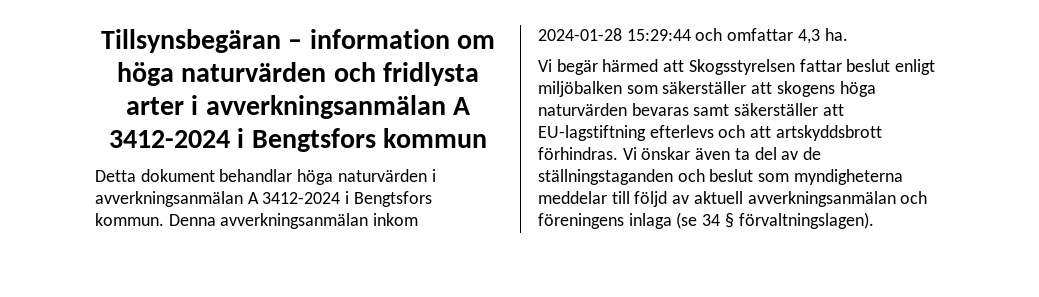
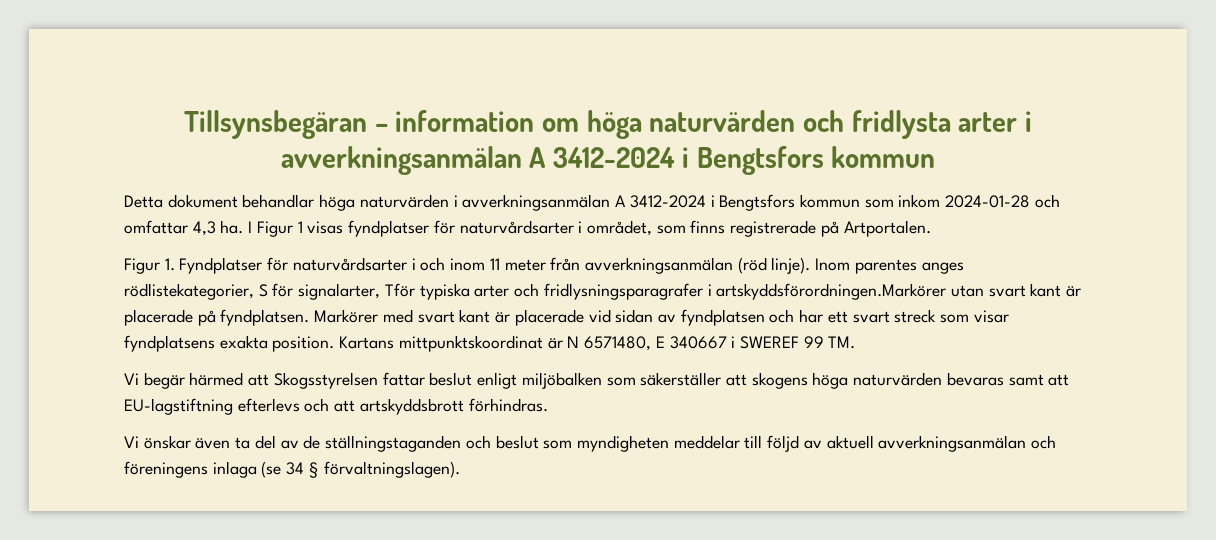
[95,213,369,229] kommun. Denna avverkningsanmälan -> [799,194,894,208] kommun som
[626,29,691,41] 15:29:44 -> (1031, 201) none
(848, 34) none -> [248,220,931,237] [124,257,964,274] [124,283,1082,300] [124,309,1009,326] [124,335,856,352] I Figur 1 visas fyndplatser för naturvårdsarter i området, som finns registrerade på Artportalen. // Figur 1. Fyndplatser för naturvårdsarter i och inom 11 meter från avverkningsanmälan (röd linje). Inom parentes anges rödlistekategorier, S för signalarter, Tför typiska arter och fridlysningsparagrafer i artskyddsförordningen.Markörer utan svart kant är placerade på fyndplatsen. Markörer med svart kant är placerade vid sidan av fyndplatsen och har ett svart streck som visar fyndplatsens exakta position. Kartans mittpunktskoordinat är N 6571480, E 340667 i SWEREF 99 TM.
[734,103,819,116] säkerställer -> (1044, 380) none
(618, 153) none -> (548, 405) //
[793,169,903,185] myndigheterna -> [576,435,669,452] myndigheten

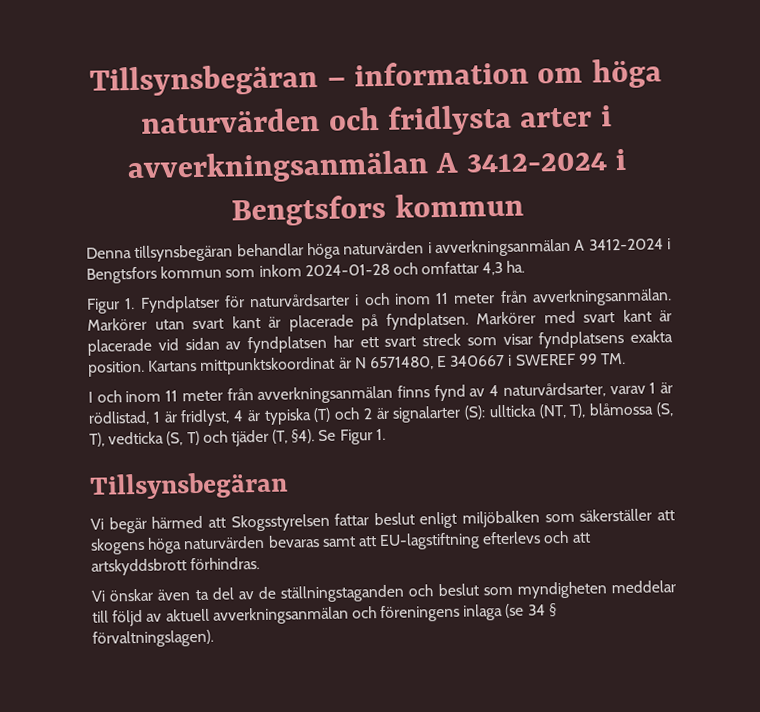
[124,194,238,208] Detta dokument -> [86,244,234,263] Denna tillsynsbegäran
[248,220,931,237] I Figur 1 visas fyndplatser för naturvårdsarter i området, som finns registrerade på Artportalen. -> (526, 266) none
[584,257,964,274] [124,283,947,300] avverkningsanmälan (röd linje). Inom parentes anges rödlistekategorier, S för signalarter, Tför typiska arter och fridlysningsparagrafer i artskyddsförordningen.Markörer -> [531,288,672,307] [87,317,147,331] avverkningsanmälan. Markörer
[769,309,795,323] och -> (327, 344) none
(856, 342) none -> [88,382,673,405] [88,402,674,427] [89,428,386,447] [89,471,288,500] // I och inom 11 meter från avverkningsanmälan finns fynd av 4 naturvårdsarter, varav 1 är rödlistad, 1 är fridlyst, 4 är typiska (T) och 2 är signalarter (S): ullticka (NT, T), blåmossa (S, T), vedticka (S, T) och tjäder (T, §4). Se Figur 1. // Tillsynsbegäran

